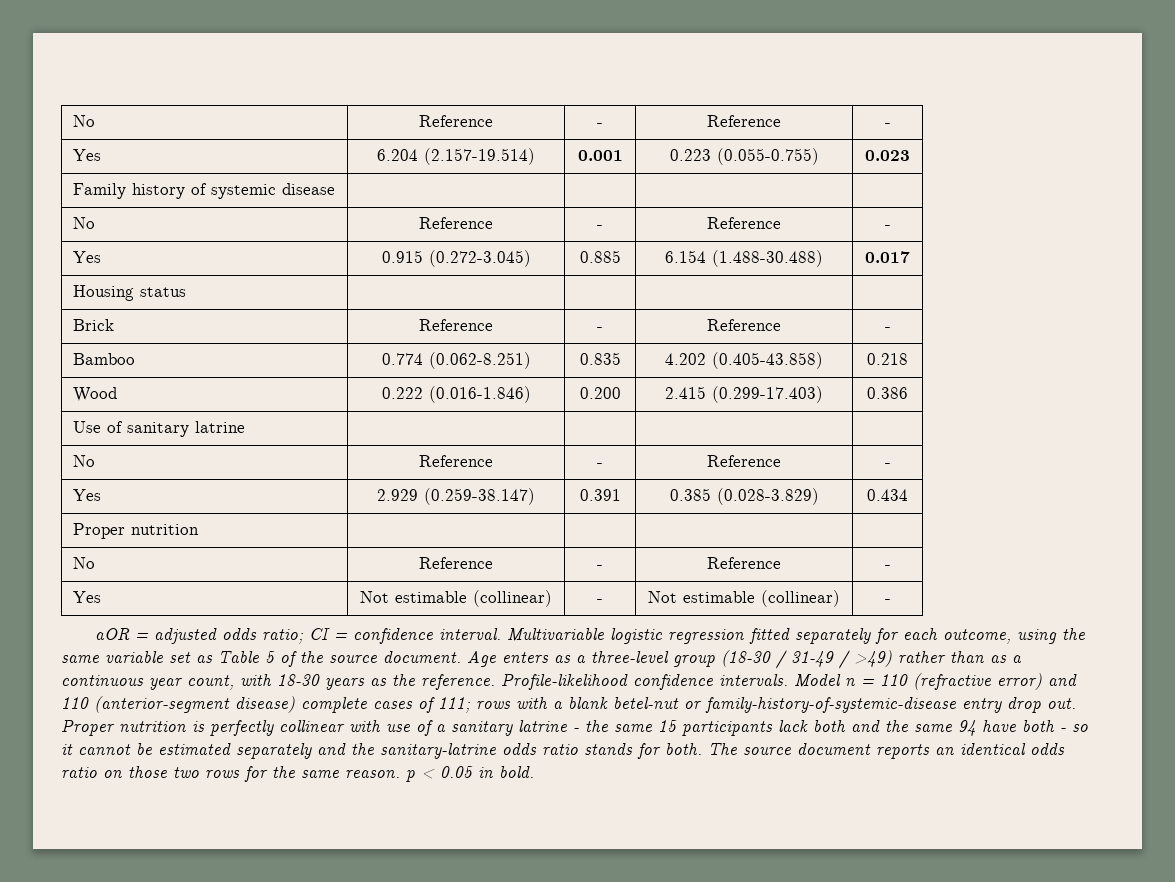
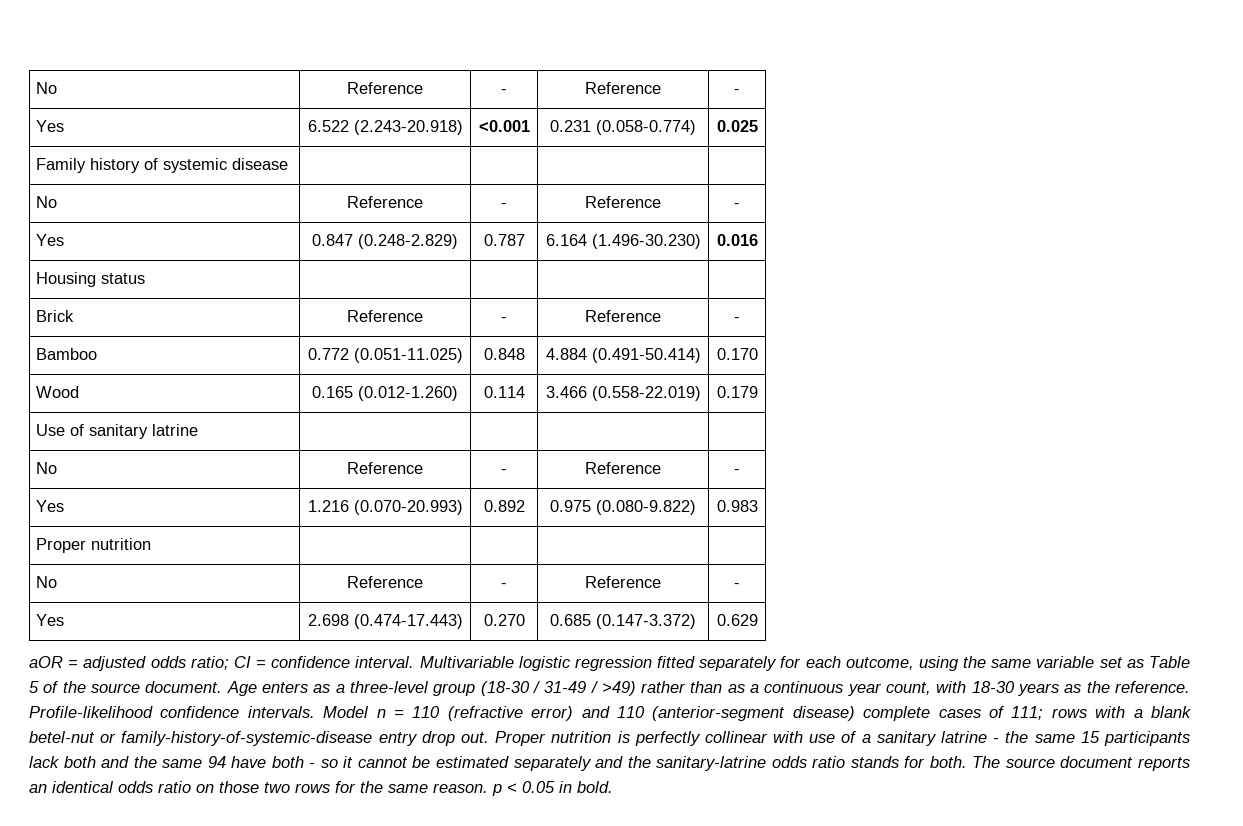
[73,115,96,127] [419,115,493,127] [597,123,603,127] [707,115,781,127] [884,123,891,127] [73,149,102,161] [377,148,535,165] [577,150,623,161] [669,148,819,165] [865,150,910,161] No | Reference | - | Reference | - // Yes | 6.204 (2.157-19.514) | 0.001 | 0.223 (0.055-0.755) | 0.023 -> [36,82,58,94] [347,82,424,94] [501,89,508,94] [585,82,661,94] [734,89,740,94] [36,120,65,132] [307,120,463,135] [478,120,530,132] [550,120,696,135] [716,120,758,132] No | Reference | - | Reference | - // Yes | 6.522 (2.243-20.918) | <0.001 | 0.231 (0.058-0.774) | 0.025
[381,250,531,267] [579,250,621,263] [665,250,823,267] [865,251,910,263] 0.915 (0.272-3.045) | 0.885 | 6.154 (1.488-30.488) | 0.017 -> [312,234,459,249] [483,234,525,246] [545,234,701,249] [716,234,758,246] 0.847 (0.248-2.829) | 0.787 | 6.164 (1.496-30.230) | 0.016
[381,352,531,369] [579,352,621,365] [665,352,823,369] [867,353,908,365] [73,387,118,402] [381,386,531,403] [579,387,621,399] [665,386,823,403] [867,387,908,399] 0.774 (0.062-8.251) | 0.835 | 4.202 (0.405-43.858) | 0.218 // Wood | 0.222 (0.016-1.846) | 0.200 | 2.415 (0.299-17.403) | 0.386 -> [307,348,463,363] [483,348,525,360] [545,348,701,363] [716,348,758,360] [36,386,80,398] [312,386,459,401] [483,386,525,398] [545,386,701,401] [716,386,758,398] 0.772 (0.051-11.025) | 0.848 | 4.884 (0.491-50.414) | 0.170 // Wood | 0.165 (0.012-1.260) | 0.114 | 3.466 (0.558-22.019) | 0.179
[377,488,535,505] [579,489,621,501] [669,488,819,505] [867,489,908,501] 2.929 (0.259-38.147) | 0.391 | 0.385 (0.028-3.829) | 0.434 -> [307,500,463,515] [483,500,525,512] [550,500,696,515] [716,500,758,512] 1.216 (0.070-20.993) | 0.892 | 0.975 (0.080-9.822) | 0.983
[360,590,552,607] [597,599,603,603] [648,590,840,607] [884,599,891,603] Not estimable (collinear) | - | Not estimable (collinear) | - -> [307,614,463,629] [483,614,525,626] [550,614,696,629] [716,614,758,626] 2.698 (0.474-17.443) | 0.270 | 0.685 (0.147-3.372) | 0.629

